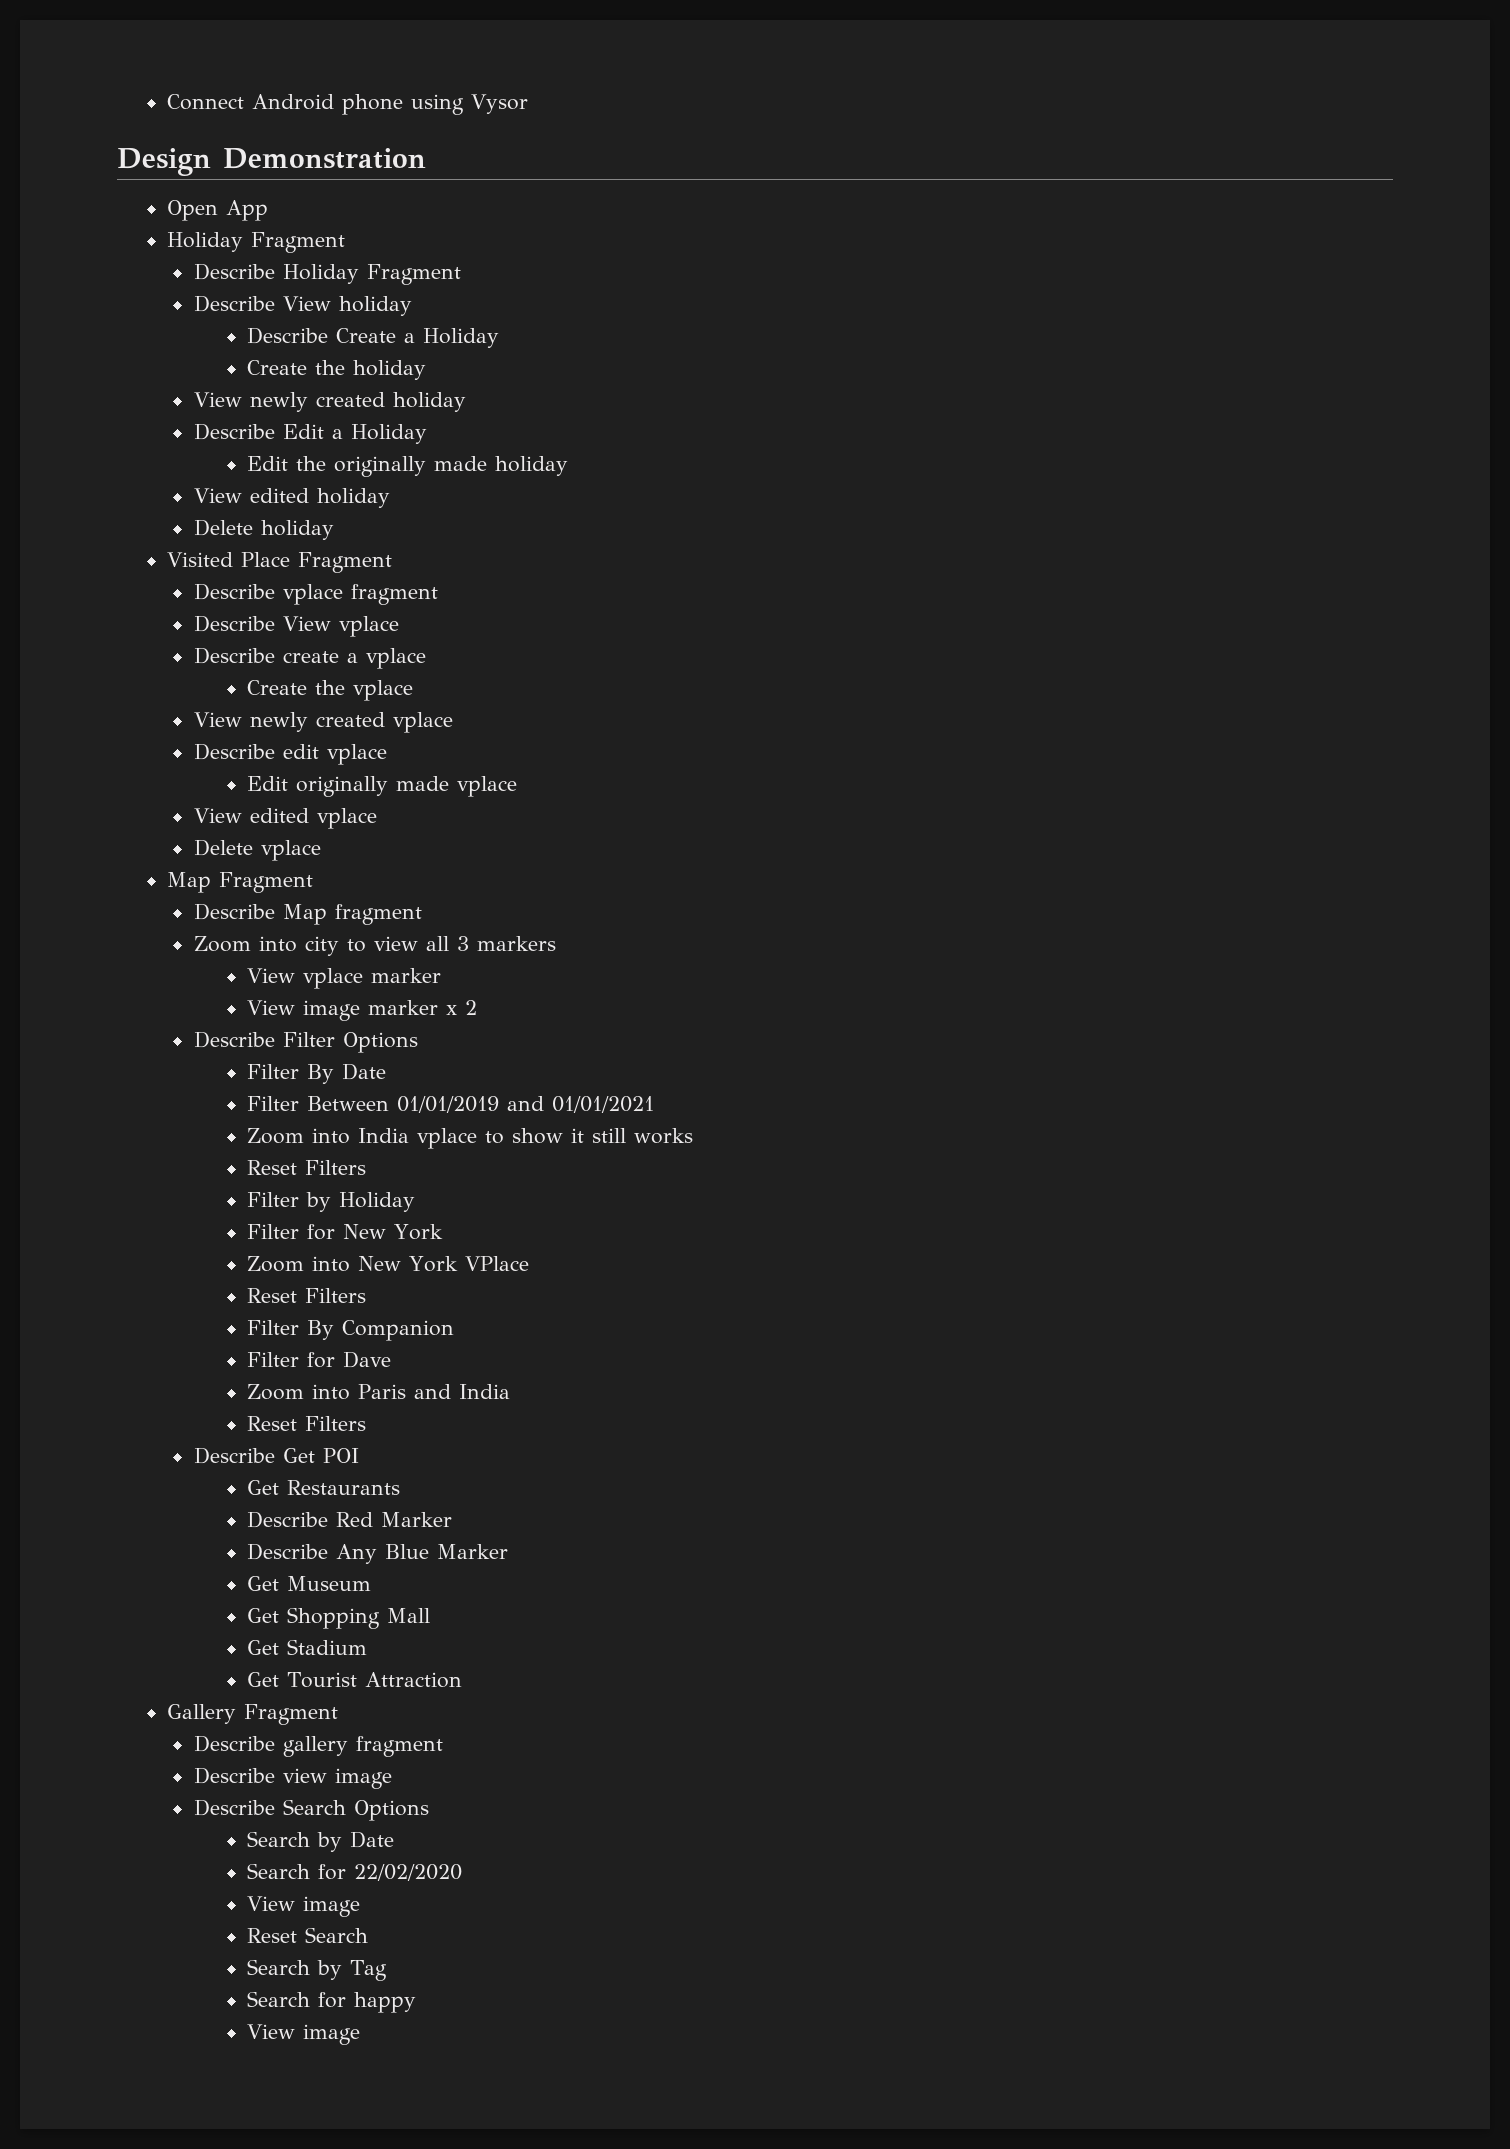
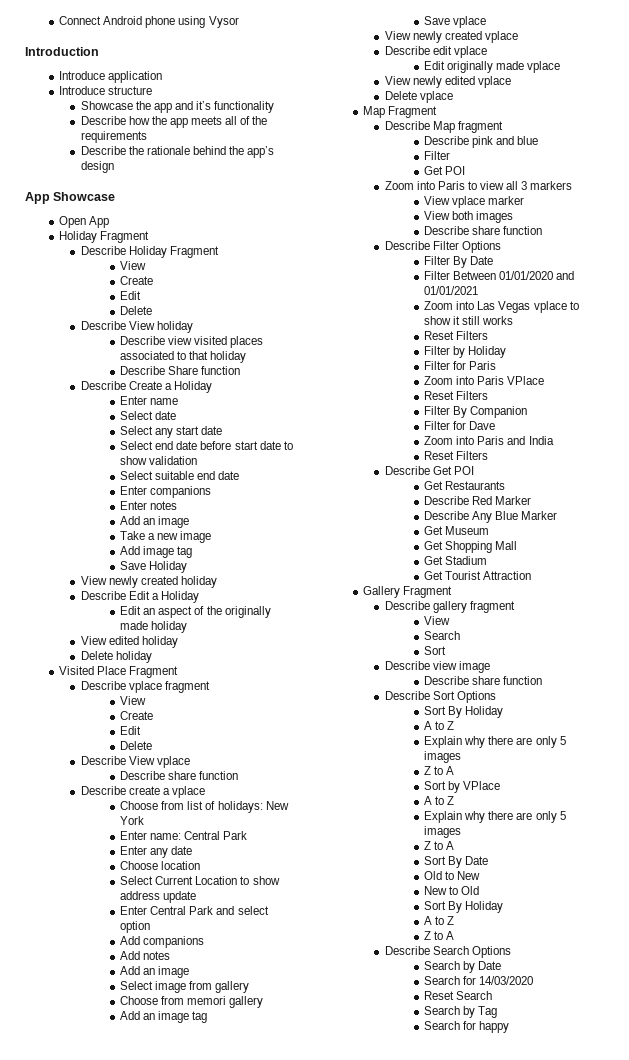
[117,148,426,176] Design Demonstration -> [25,47,99,56] [59,71,163,83] [59,86,153,95] [80,101,275,113] [80,116,268,128] [80,131,147,143] [80,146,275,158] [80,161,114,173] [25,192,116,204] Introduction // Introduce application // Introduce structure // Showcase the app and it’s functionality // Describe how the app meets all of the requirements // Describe the rationale behind the app’s design // App Showcase
(461, 274) none -> [120,261,147,270] [120,276,154,285] [120,291,142,300] [120,306,153,315] // View // Create // Edit // Delete
[335,328,499,348] [246,360,426,380] Create a Holiday // Create the holiday -> [168,336,264,348] [120,351,247,363] [120,366,241,375] [80,381,212,393] [120,396,179,405] [120,411,177,420] [120,426,223,438] [120,441,293,450] [120,456,198,465] [120,471,240,480] [120,486,212,498] [120,501,178,510] [120,516,190,528] [120,531,212,543] [120,546,193,558] [120,561,188,573] view visited places associated to that holiday // Describe Share function // Describe Create a Holiday // Enter name // Select date // Select any start date // Select end date before start date to show validation // Select suitable end date // Enter companions // Enter notes // Add an image // Take a new image // Add image tag // Save Holiday
(288, 463) none -> [143,606,205,618] an aspect of
(438, 594) none -> [120,696,147,705] [120,711,154,720] [120,726,142,735] [120,741,153,750] // View // Create // Edit // Delete
(399, 626) none -> [120,771,239,780] // Describe share function
[246,680,345,695] Create the -> [120,801,289,813] [120,816,145,825] [120,831,248,840] [120,846,193,858] [120,861,201,870] [120,876,280,885] [120,891,197,903] [120,906,269,915] [120,921,151,933] [120,936,205,948] [120,951,171,960] [120,966,190,978] [120,981,250,993] [120,996,264,1008] [120,1011,208,1023] [424,16,451,25] Choose from list of holidays: New York // Enter name: Central Park // Enter any date // Choose location // Select Current Location to show address update // Enter Central Park and select option // Add companions // Add notes // Add an image // Select image from gallery // Choose from memori gallery // Add an image tag // Save
(242, 815) none -> [412,76,442,88] newly
[193,936,339,956] // Zoom into city -> [424,136,539,148] [424,151,451,160] [424,166,466,175] [384,181,465,190] // Describe pink and blue // Filter // Get POI // Zoom into Paris
[302,1000,477,1021] image marker x 2 -> [452,211,514,223] [424,226,543,235] both images // Describe share function
[396,1096,499,1113] 01/01/2019 -> [499,271,554,280] 01/01/2020
[357,1128,409,1143] India -> [477,301,531,313] Las Vegas
[342,1224,443,1240] [246,1256,458,1272] New York // Zoom into New York -> [469,361,497,370] [424,376,505,385] Paris // Zoom into Paris
(443, 1746) none -> [424,616,451,625] [424,631,461,640] [424,646,447,655] // View // Search // Sort
(392, 1778) none -> [424,676,543,685] [384,691,496,703] [424,706,504,718] [424,721,455,730] [424,736,566,748] [424,751,462,763] [424,766,455,775] [424,781,501,793] [424,796,455,805] [424,811,566,823] [424,826,462,838] [424,841,455,850] [424,856,489,868] [424,871,481,880] [424,886,480,895] [424,901,504,913] [424,916,455,925] [424,931,455,940] // Describe share function // Describe Sort Options // Sort By Holiday // A to Z // Explain why there are only 5 images // Z to A // Sort by VPlace // A to Z // Explain why there are only 5 images // Z to A // Sort By Date // Old to New // New to Old // Sort By Holiday // A to Z // Z to A
[353,1864,462,1881] [246,1896,360,1917] 22/02/2020 // View image -> [479,976,534,985] 14/03/2020
[246,2024,360,2045] // View image -> (510, 1027) none

